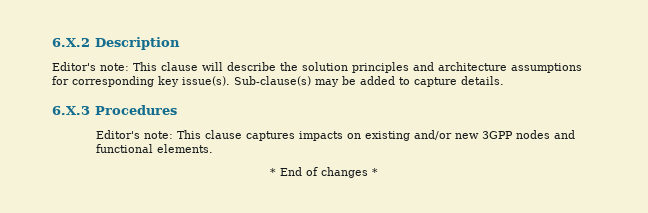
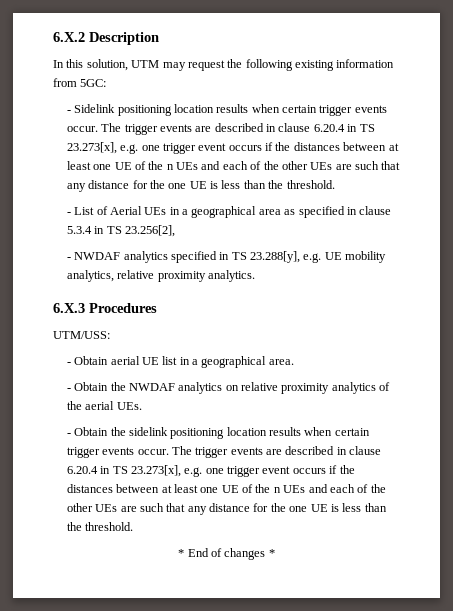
[52,62,582,73] [52,76,504,87] [52,105,177,115] [95,130,575,141] [95,144,213,153] Editor's note: This clause will describe the solution principles and architecture assumptions for corresponding key issue(s). Sub-clause(s) may be added to capture details. // 6.X.3 Procedures // Editor's note: This clause captures impacts on existing and/or new 3GPP nodes and functional elements. -> [53,59,395,71] [53,78,107,87] [66,104,387,116] [66,123,375,135] [66,142,399,154] [66,161,401,170] [66,180,335,192] [66,206,392,218] [66,225,175,237] [66,251,387,263] [66,270,255,282] [53,303,157,313] [53,331,110,339] [66,356,294,368] [66,382,391,394] [66,401,142,410] [66,427,370,439] [66,446,382,458] [66,465,355,477] [66,484,386,493] [66,503,387,515] [66,522,134,531] In this solution, UTM may request the following existing information from 5GC: // - Sidelink positioning location results when certain trigger events occur. The trigger events are described in clause 6.20.4 in TS 23.273[x], e.g. one trigger event occurs if the distances between at least one UE of the n UEs and each of the other UEs are such that any distance for the one UE is less than the threshold. // - List of Aerial UEs in a geographical area as specified in clause 5.3.4 in TS 23.256[2], // - NWDAF analytics specified in TS 23.288[y], e.g. UE mobility analytics, relative proximity analytics. // 6.X.3 Procedures // UTM/USS: // - Obtain aerial UE list in a geographical area. // - Obtain the NWDAF analytics on relative proximity analytics of the aerial UEs. // - Obtain the sidelink positioning location results when certain trigger events occur. The trigger events are described in clause 6.20.4 in TS 23.273[x], e.g. one trigger event occurs if the distances between at least one UE of the n UEs and each of the other UEs are such that any distance for the one UE is less than the threshold.

